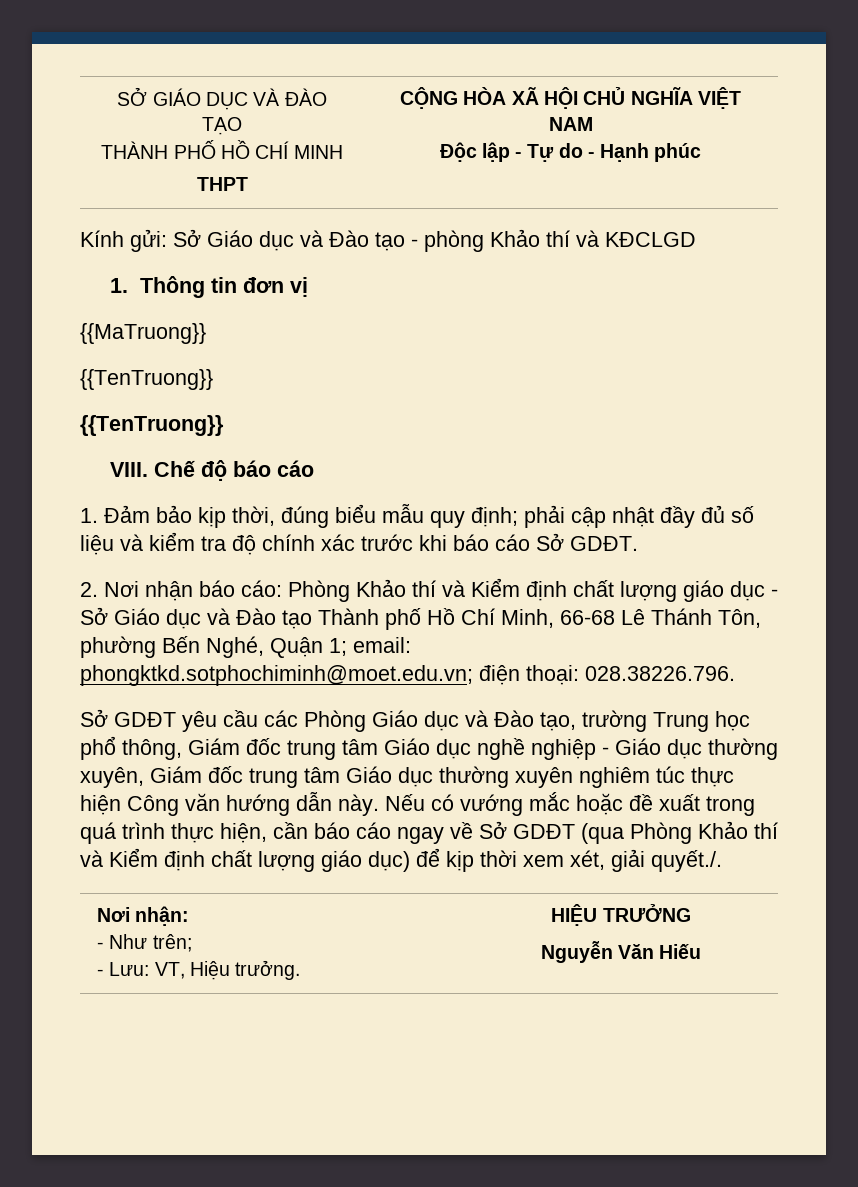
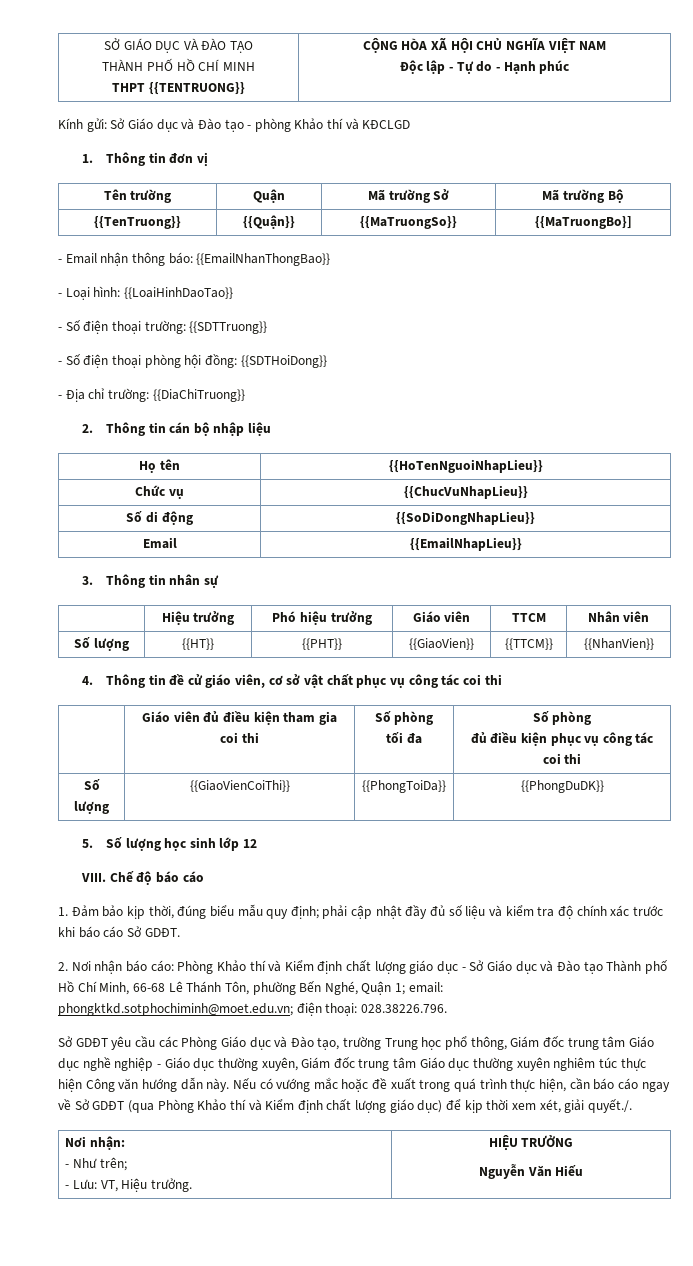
(248, 184) none -> [148,82,245,95] {{TENTRUONG}}
[80,323,206,344] [80,369,213,390] [80,415,224,436] // {{MaTruong}} // {{TenTruong}} // {{TenTruong}} -> [103,189,172,203] [252,189,285,203] [367,189,450,203] [542,189,624,203] [94,216,181,229] [242,215,295,229] [360,216,457,229] [534,216,632,229] [58,252,331,266] [58,286,233,300] [58,320,268,334] [58,354,327,368] [58,388,245,402] [81,422,272,436] [139,459,180,473] [388,459,543,473] [135,485,184,499] [403,485,528,499] [126,511,193,525] [396,511,535,525] [142,537,177,549] [409,537,522,551] [81,574,219,588] [161,611,235,625] [272,611,372,625] [412,611,471,623] [511,613,546,622] [587,611,650,623] [74,637,129,651] [182,638,214,650] [302,638,342,650] [409,638,474,650] [504,638,553,650] [583,638,654,650] [81,674,502,688] [142,711,337,725] [220,732,259,743] [374,711,434,725] [386,732,422,744] [532,711,592,725] [470,732,654,746] [542,753,582,764] [83,779,100,790] [74,801,109,814] [189,780,290,792] [362,780,446,793] [520,780,604,793] [81,837,258,851] // Tên trường | Quận | Mã trường Sở | Mã trường Bộ // {{TenTruong}} | {{Quận}} | {{MaTruongSo}} | {{MaTruongBo}] // - Email nhận thông báo: {{EmailNhanThongBao}} // - Loại hình: {{LoaiHinhDaoTao}} // - Số điện thoại trường: {{SDTTruong}} // - Số điện thoại phòng hội đồng: {{SDTHoiDong}} // - Địa chỉ trường: {{DiaChiTruong}} // 2. Thông tin cán bộ nhập liệu // Họ tên | {{HoTenNguoiNhapLieu}} // Chức vụ | {{ChucVuNhapLieu}} // Số di động | {{SoDiDongNhapLieu}} // Email | {{EmailNhapLieu}} // 3. Thông tin nhân sự // | Hiệu trưởng | Phó hiệu trưởng | Giáo viên | TTCM | Nhân viên // Số lượng | {{HT}} | {{PHT}} | {{GiaoVien}} | {{TTCM}} | {{NhanVien}} // 4. Thông tin đề cử giáo viên, cơ sở vật chất phục vụ công tác coi thi // | Giáo viên đủ điều kiện tham gia coi thi | Số phòng // tối đa | Số phòng // đủ điều kiện phục vụ công tác coi thi // Số lượng | {{GiaoVienCoiThi}} | {{PhongToiDa}} | {{PhongDuDK}} // 5. Số lượng học sinh lớp 12

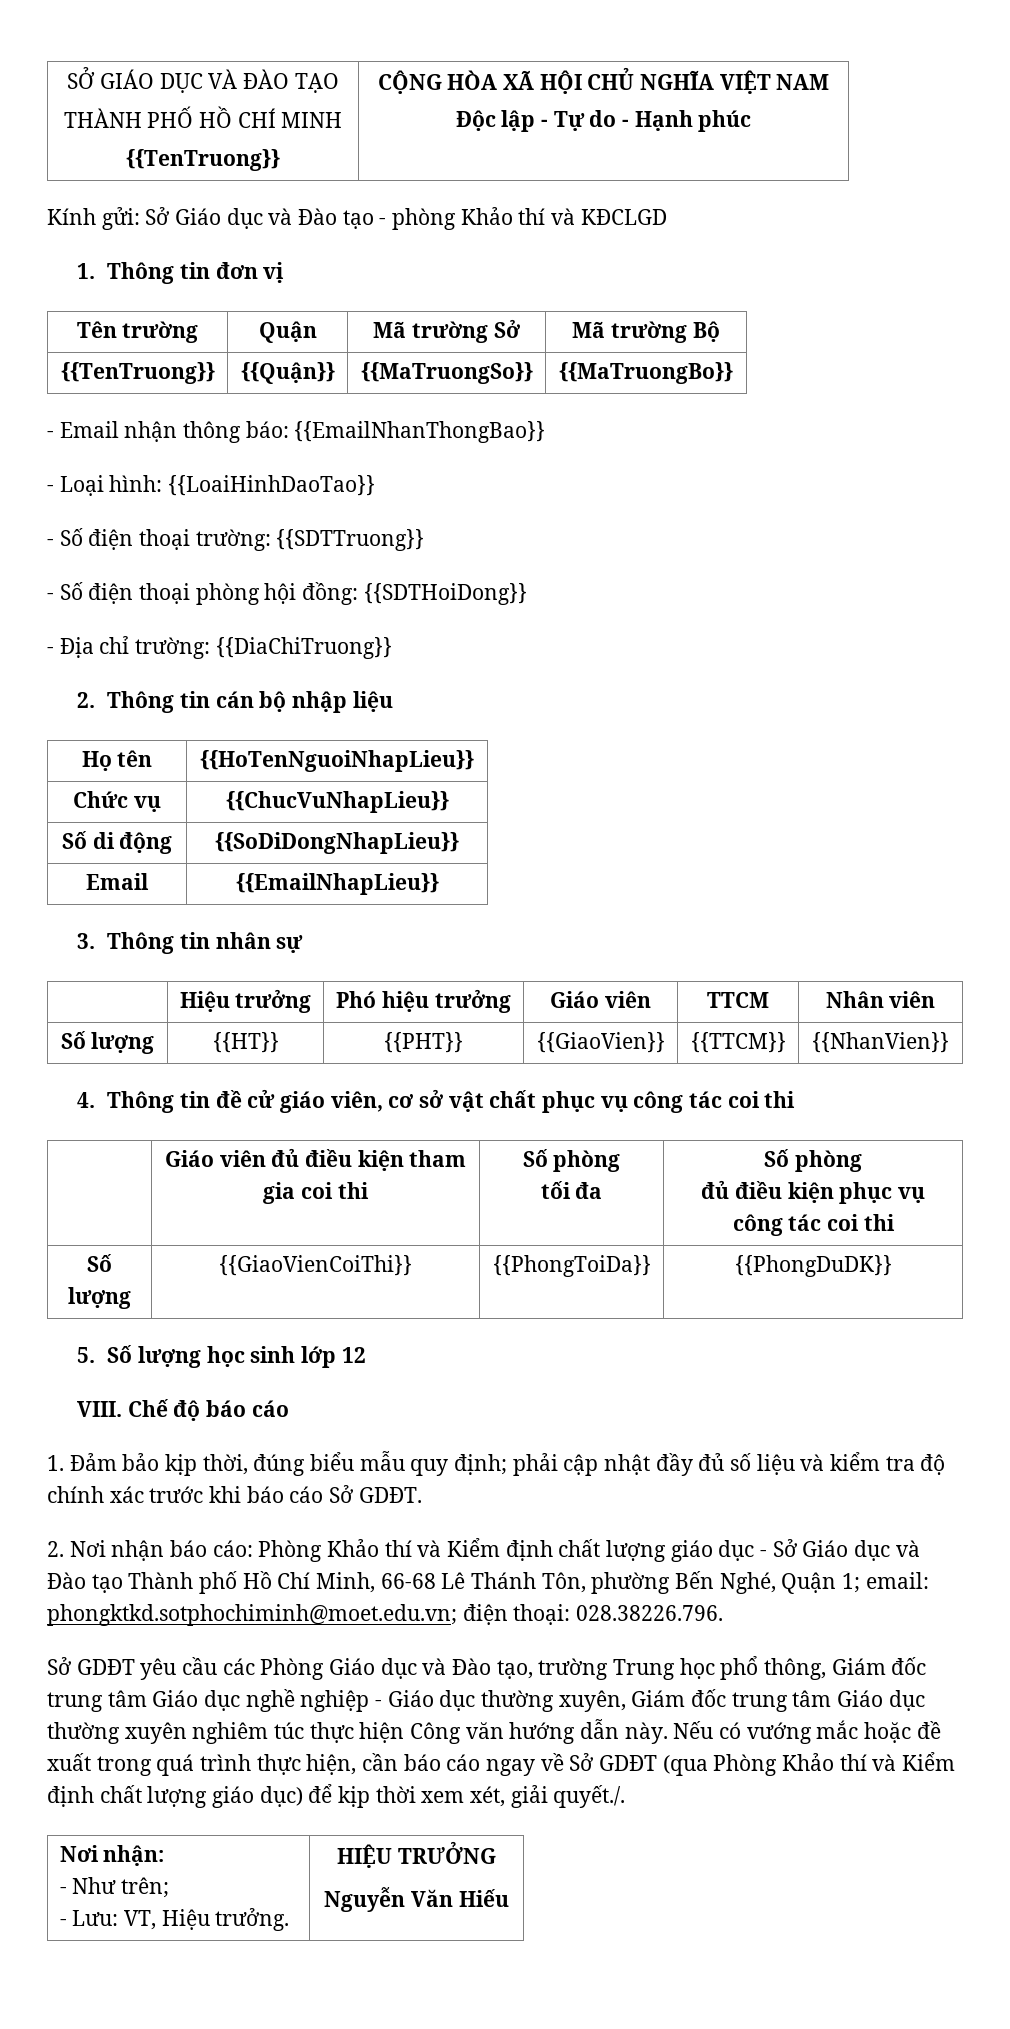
[112,82,245,95] THPT {{TENTRUONG}} -> [126,149,280,171] {{TenTruong}}
[534,216,632,229] {{MaTruongBo}] -> [559,362,733,384] {{MaTruongBo}}

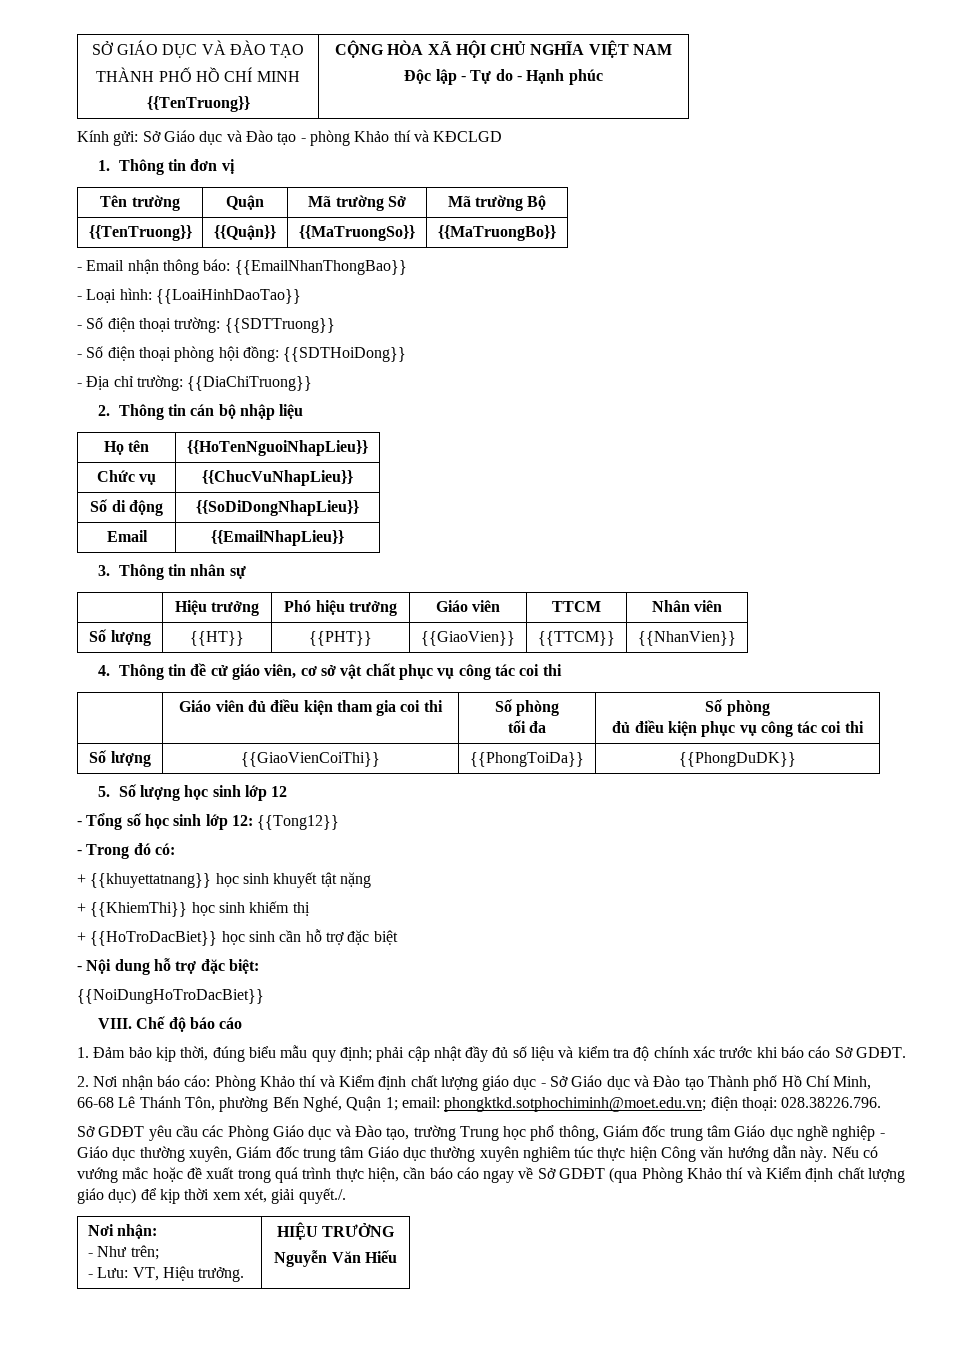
(366, 1355) none -> [77,813,340,830] [77,843,175,859] [77,872,371,888] [77,901,310,917] [77,929,398,946] [77,958,259,975] [77,989,264,1004] // - Tổng số học sinh lớp 12: {{Tong12}} // - Trong đó có: // + {{khuyettatnang}} học sinh khuyết tật nặng // + {{KhiemThi}} học sinh khiếm thị // + {{HoTroDacBiet}} học sinh cần hỗ trợ đặc biệt // - Nội dung hỗ trợ đặc biệt: // {{NoiDungHoTroDacBiet}}

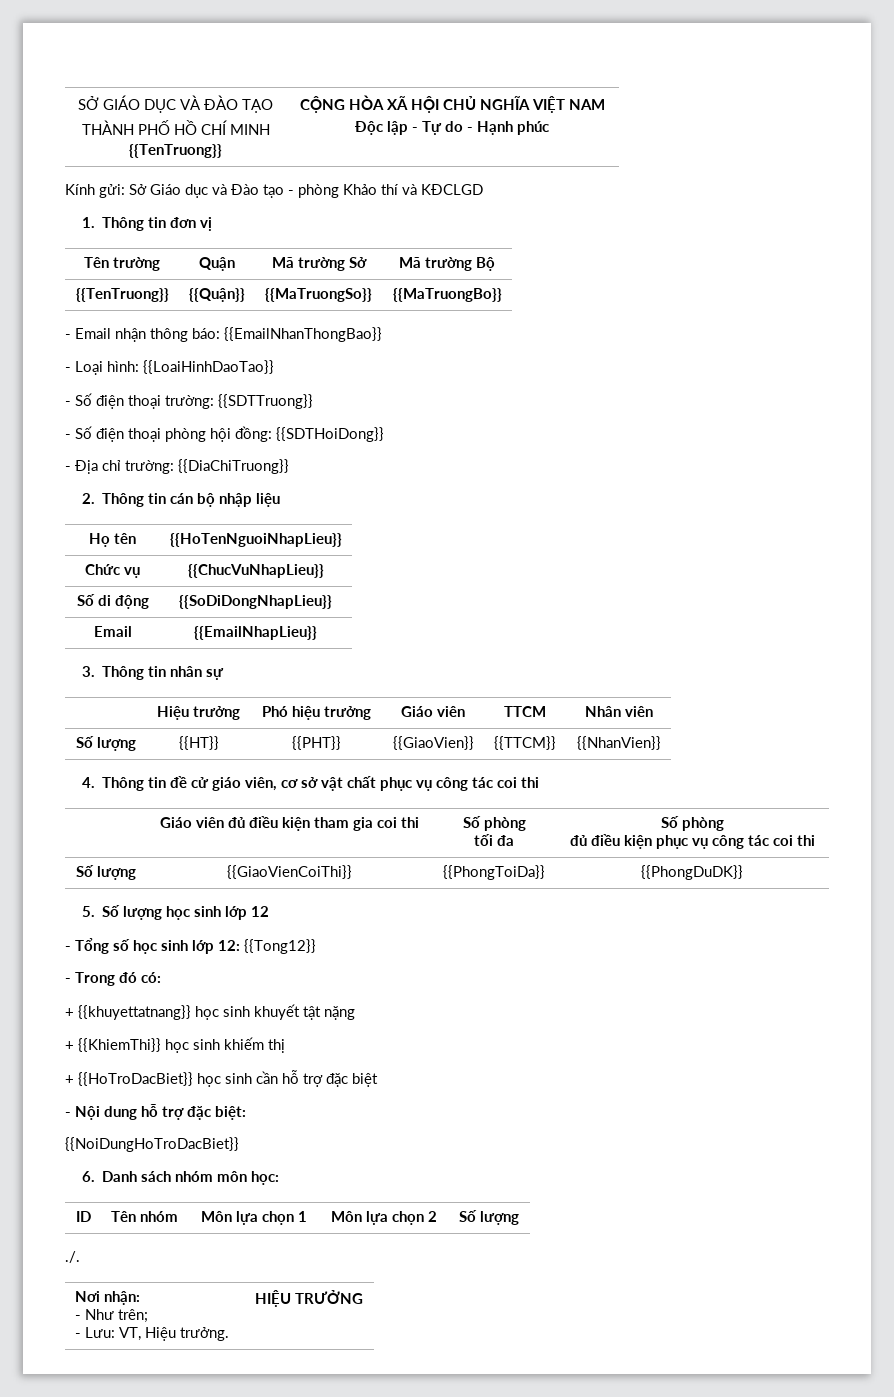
[97,1016,243,1032] [77,1045,906,1062] [77,1075,872,1091] [77,1096,882,1112] [77,1125,885,1141] [77,1145,879,1162] [77,1167,906,1183] [77,1188,346,1204] VIII. Chế độ báo cáo // 1. Đảm bảo kịp thời, đúng biểu mẫu quy định; phải cập nhật đầy đủ số liệu và kiểm tra độ chính xác trước khi báo cáo Sở GDĐT. // 2. Nơi nhận báo cáo: Phòng Khảo thí và Kiểm định chất lượng giáo dục - Sở Giáo dục và Đào tạo Thành phố Hồ Chí Minh, 66-68 Lê Thánh Tôn, phường Bến Nghé, Quận 1; email: phongktkd.sotphochiminh@moet.edu.vn; điện thoại: 028.38226.796. // Sở GDĐT yêu cầu các Phòng Giáo dục và Đào tạo, trường Trung học phổ thông, Giám đốc trung tâm Giáo dục nghề nghiệp - Giáo dục thường xuyên, Giám đốc trung tâm Giáo dục thường xuyên nghiêm túc thực hiện Công văn hướng dẫn này. Nếu có vướng mắc hoặc đề xuất trong quá trình thực hiện, cần báo cáo ngay về Sở GDĐT (qua Phòng Khảo thí và Kiểm định chất lượng giáo dục) để kịp thời xem xét, giải quyết./. -> [81,1171,279,1185] [75,1211,91,1222] [111,1211,178,1222] [200,1211,307,1225] [330,1211,437,1225] [459,1210,519,1225] [65,1251,80,1263] 6. Danh sách nhóm môn học: // ID | Tên nhóm | Môn lựa chọn 1 | Môn lựa chọn 2 | Số lượng // ./.
[274,1250,397,1267] // Nguyễn Văn Hiếu -> (363, 1297) none

